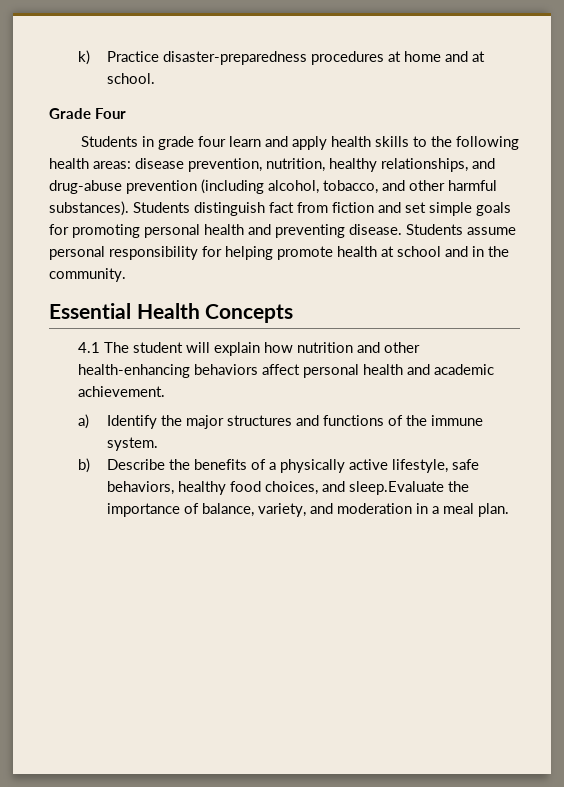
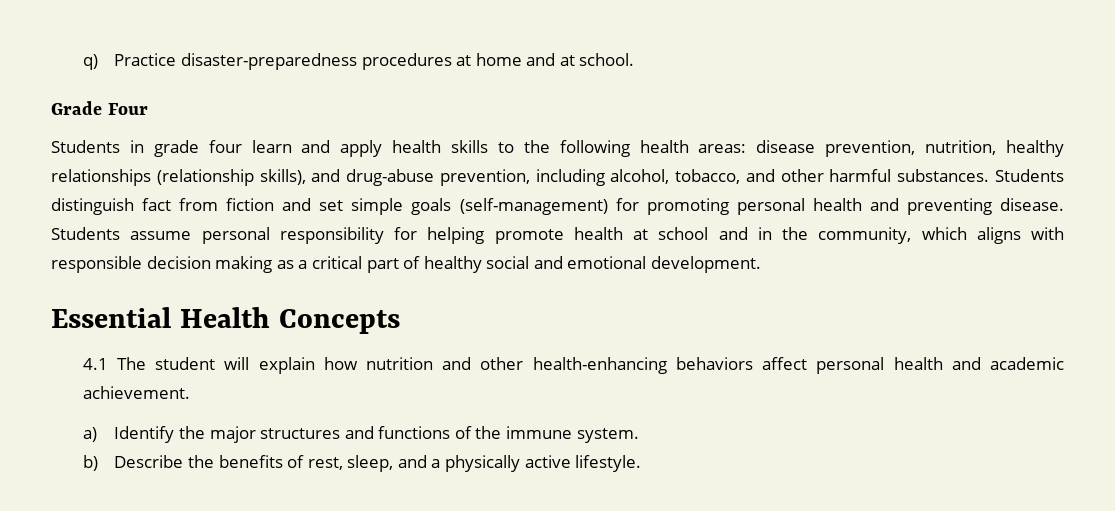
[77,50,90,65] k) -> [82,54,98,70] q)
[381,158,495,172] [49,179,264,194] relationships, and drug-abuse prevention (including -> [51,169,605,186] relationships (relationship skills), and drug-abuse prevention, including
[49,201,129,216] substances). -> [897,169,990,182] substances.
(511, 209) none -> [459,198,608,215] (self-management)
[49,268,126,282] community. -> [818,227,1064,244] [51,256,762,273] community, which aligns with responsible decision making as a critical part of healthy social and emotional development.
[268,459,479,473] [106,481,469,495] [106,503,509,517] a physically active lifestyle, safe behaviors, healthy food choices, and sleep.Evaluate the importance of balance, variety, and moderation in a meal plan. -> [307,455,642,472] rest, sleep, and a physically active lifestyle.

